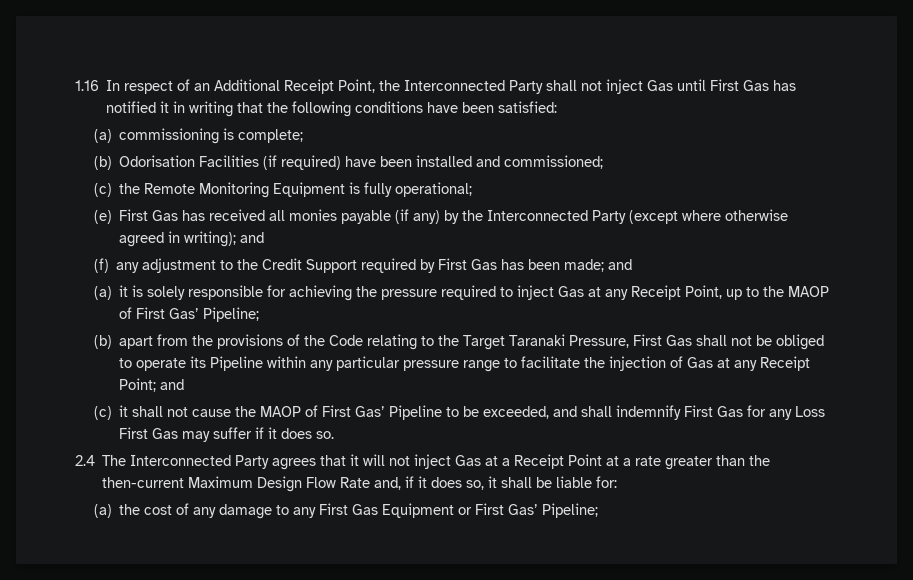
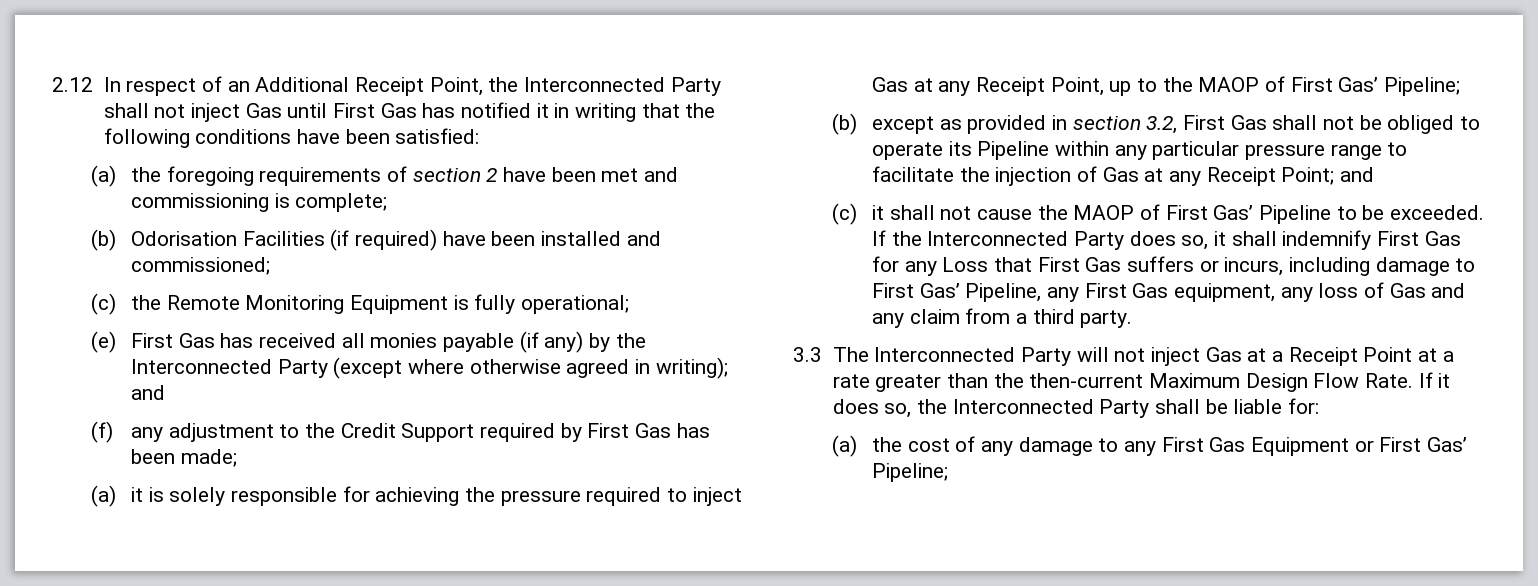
[75,80,99,91] 1.16 -> [52,77,93,92] 2.12
(112, 136) none -> [130,166,678,186] the foregoing requirements of section 2 have been met and
[608,259,633,270] and -> (237, 458) none
[119,334,630,350] apart from the provisions of the Code relating to the Target Taranaki Pressure, -> [871,115,1178,134] except as provided in section 3.2,
[483,406,578,419] exceeded, and -> [1389,205,1484,220] [871,230,1226,250] exceeded. If the Interconnected Party does so, it
[119,427,335,442] [75,454,360,470] First Gas may suffer if it does so. // 2.4 The Interconnected Party agrees that it -> [993,256,1476,276] [871,282,1466,302] [871,308,1133,328] [793,347,1071,366] that First Gas suffers or incurs, including damage to First Gas’ Pipeline, any First Gas equipment, any loss of Gas and any claim from a third party. // 3.3 The Interconnected Party
[340,476,498,490] Rate and, if it does so, it -> [1364,372,1451,388] [832,399,1150,418] Rate. If it does so, the Interconnected Party

